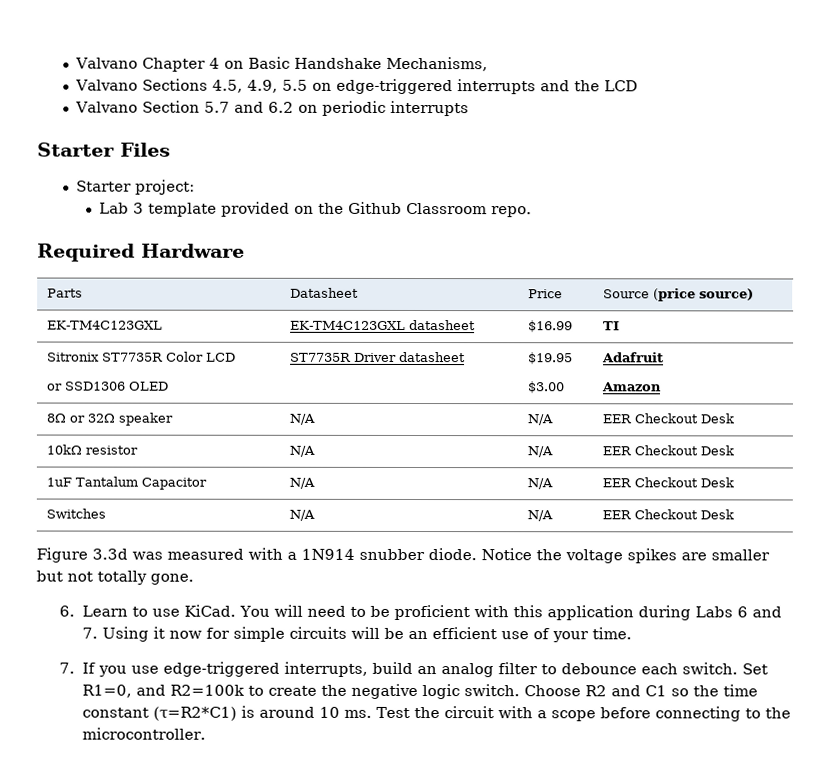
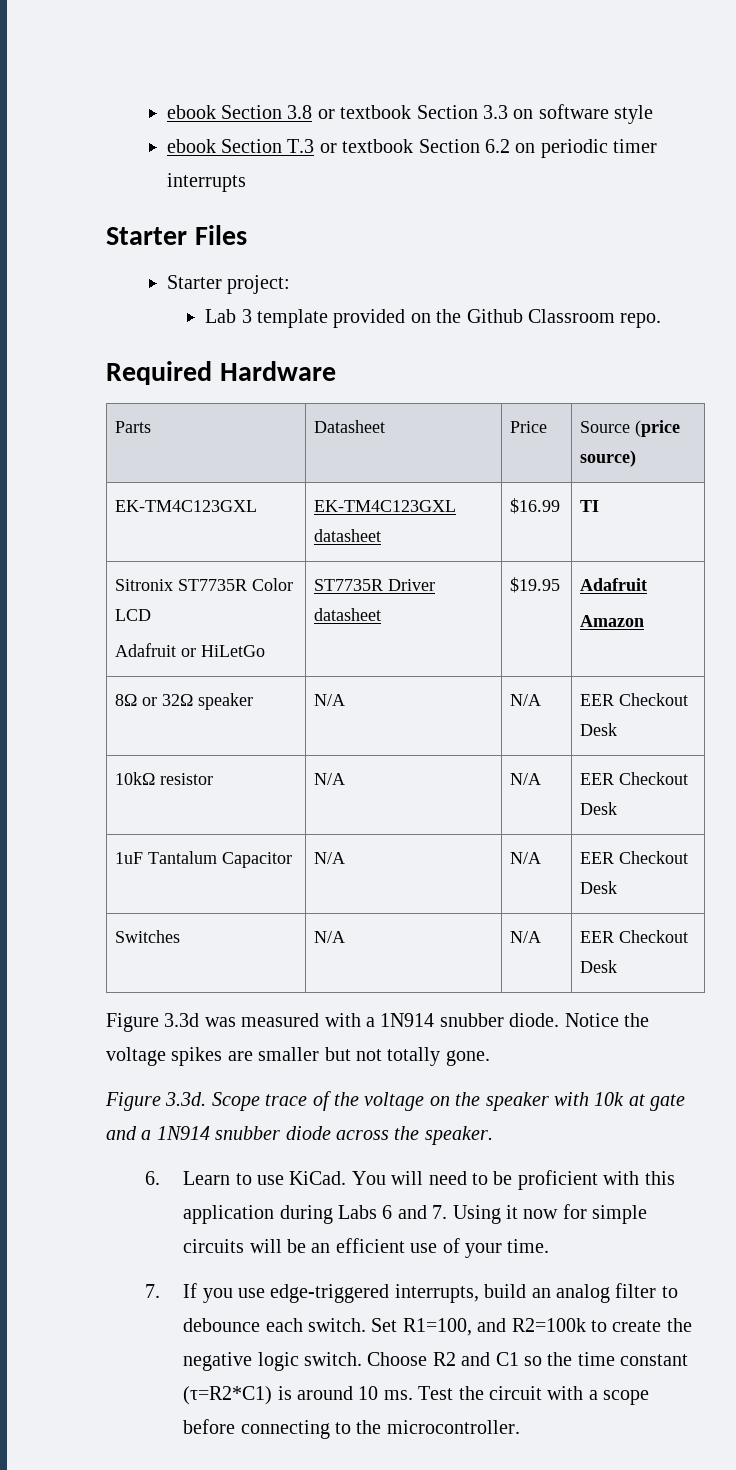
[75,56,489,72] [75,78,639,95] [75,100,265,113] Valvano Chapter 4 on Basic Handshake Mechanisms, // Valvano Sections 4.5, 4.9, 5.5 on edge-triggered interrupts and the LCD // Valvano Section 5.7 and -> [166,104,654,124] [166,139,480,153] ebook Section 3.8 or textbook Section 3.3 on software style // ebook Section T.3 or textbook Section
(387, 108) none -> [613,139,658,153] timer
[45,381,169,391] or SSD1306 OLED -> [115,643,266,657] Adafruit or HiLetGo
[526,381,565,394] // $3.00 -> (561, 585) none
(194, 579) none -> [105,1091,686,1111] [106,1126,493,1145] // Figure 3.3d. Scope trace of the voltage on the speaker with 10k at gate and a 1N914 snubber diode across the speaker.
[82,684,133,698] R1=0, -> [402,1318,472,1336] R1=100,

